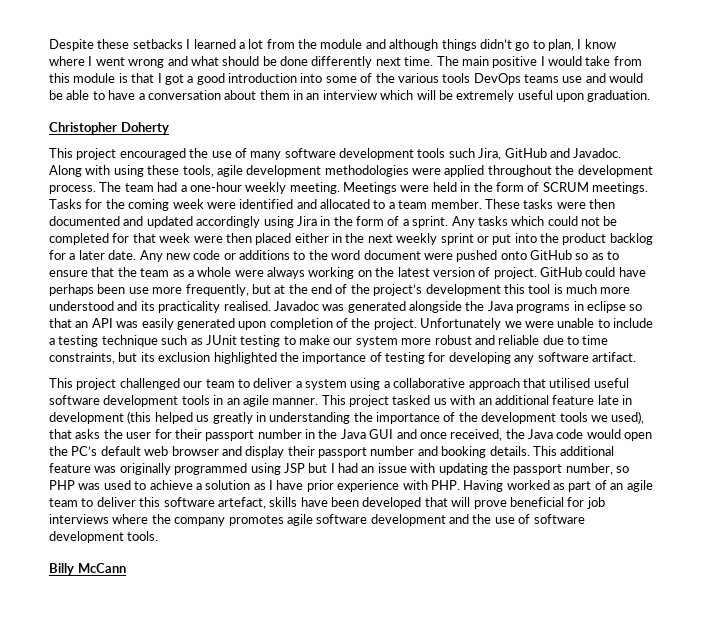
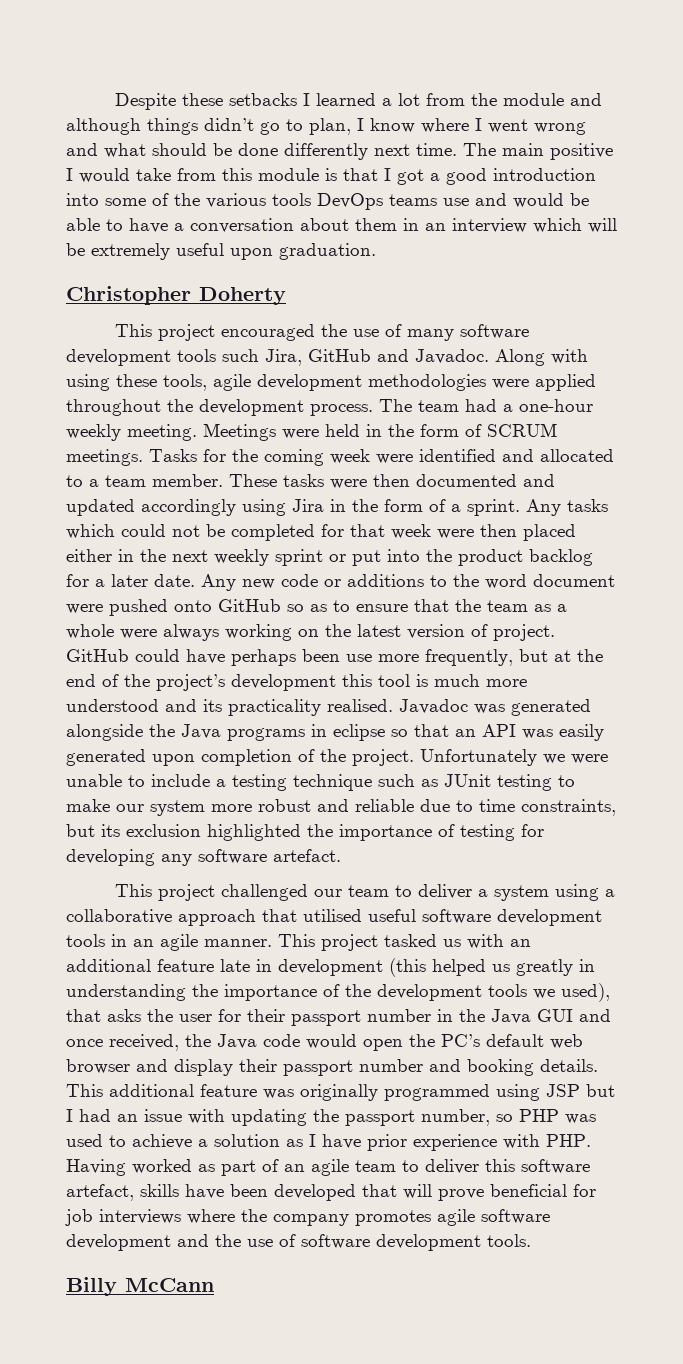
[591,352,636,362] artifact. -> [273,849,341,862] artefact.

